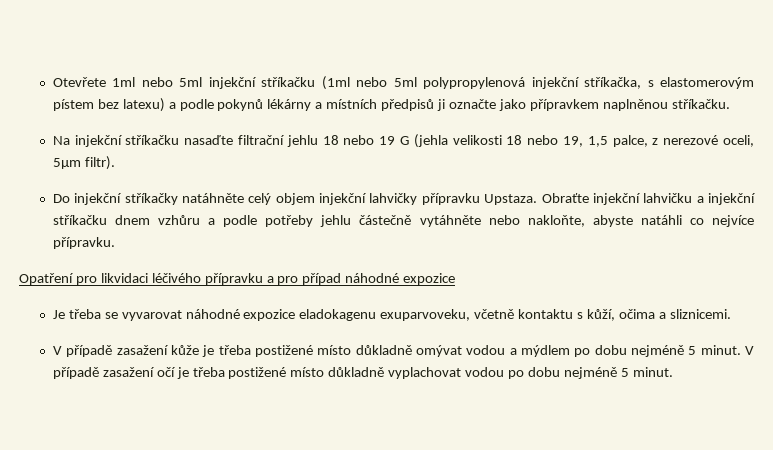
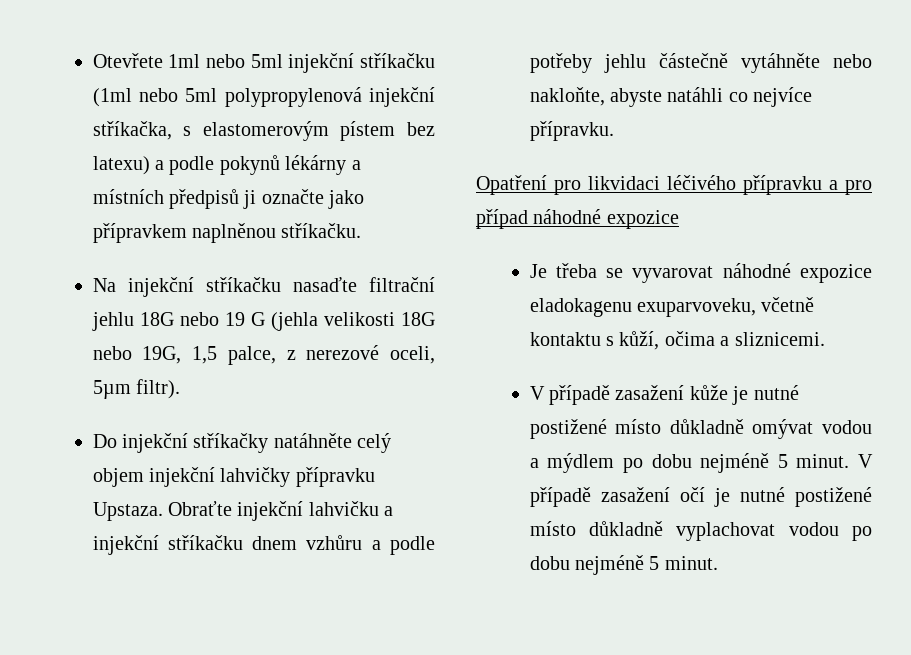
[322,135,339,145] 18 -> [139,312,174,326] 18G
[506,135,584,147] 18 nebo 19, -> [401,312,435,326] [92,346,182,364] 18G nebo 19G,
[218,345,251,355] třeba -> [753,385,799,400] nutné
[192,367,225,377] třeba -> [739,487,785,502] nutné

